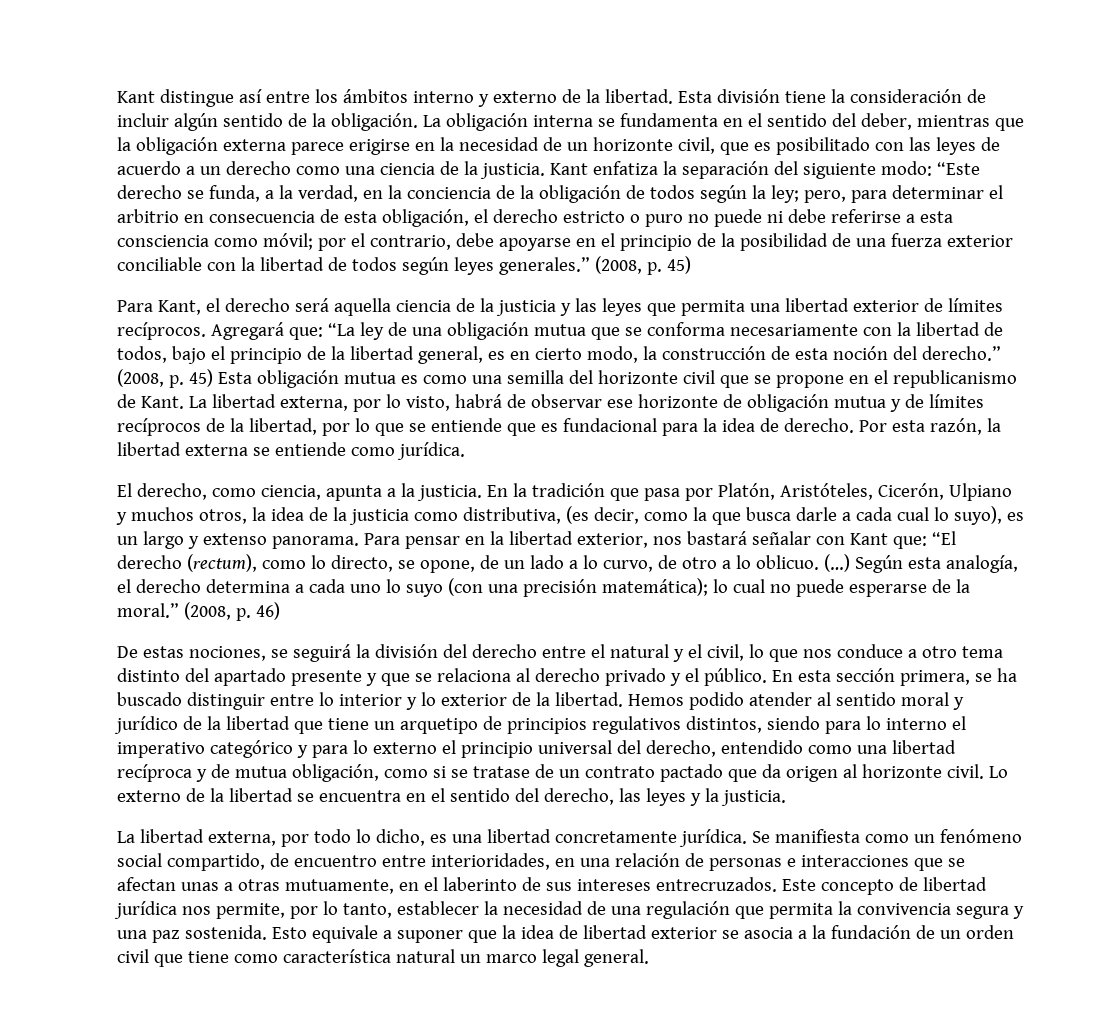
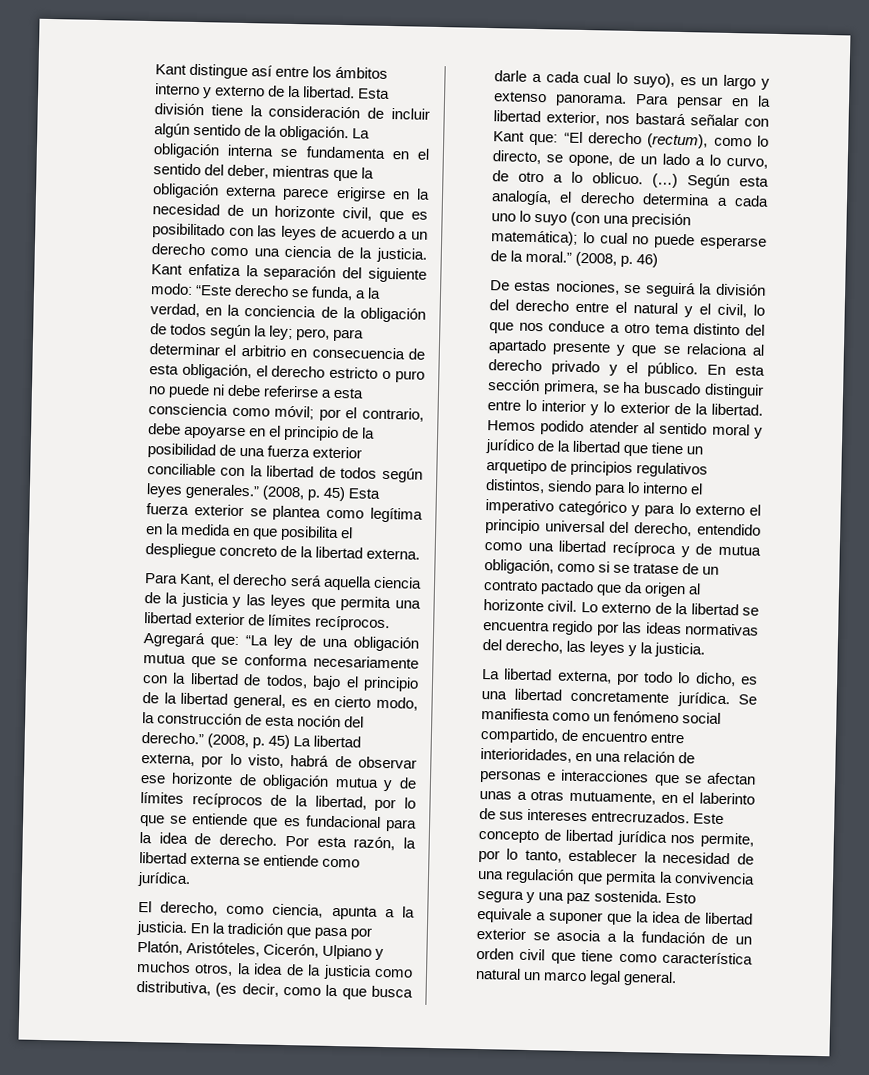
(692, 265) none -> [348,488,381,499] [145,503,423,523] [145,523,354,542] [144,543,421,560] Esta fuerza exterior se plantea como legítima en la medida en que posibilita el despliegue concreto de la libertad externa.
[218,370,1018,388] [117,394,185,409] Esta obligación mutua es como una semilla del horizonte civil que se propone en el republicanismo de Kant. -> (291, 742) none
[406,788,511,802] en el sentido -> [552,620,759,636] regido por las ideas normativas

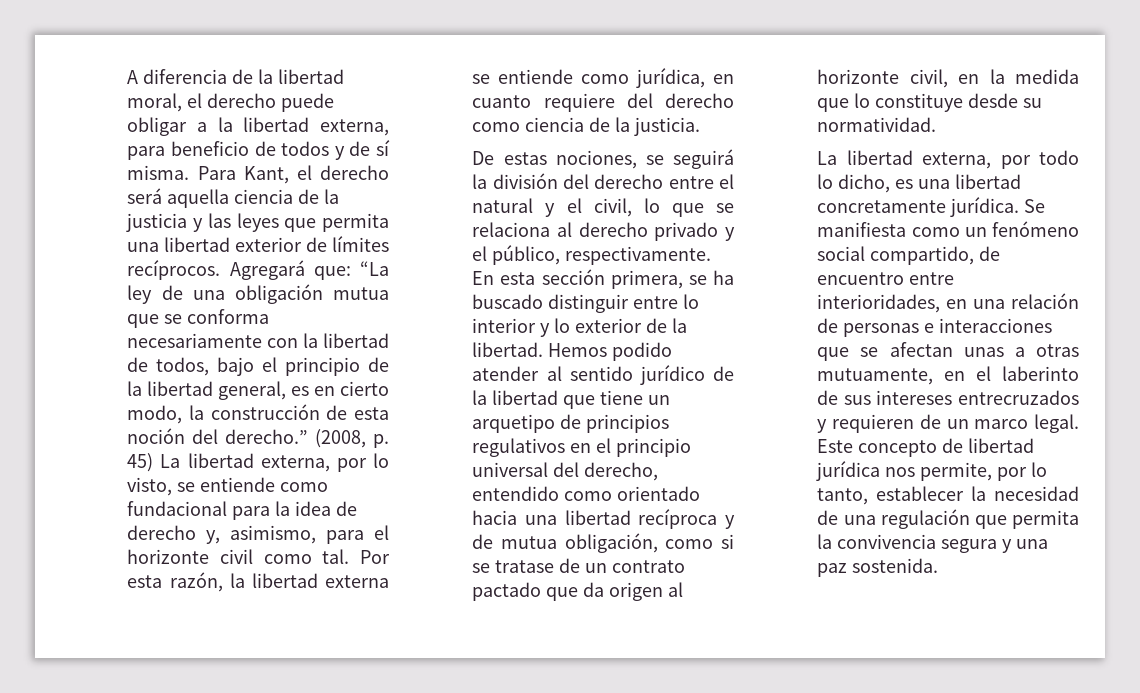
[154,63,389,80] [154,83,391,99] [153,103,430,120] [153,123,371,142] [152,143,430,160] [152,163,375,182] [151,183,430,202] [151,203,428,223] [151,223,428,241] [150,243,427,263] [150,263,427,283] [149,283,382,301] [149,303,426,323] [149,323,365,342] [148,343,425,360] [148,363,425,383] [147,383,365,399] [147,403,424,422] [147,423,376,442] [146,443,363,459] [146,463,423,483] [145,483,381,502] [145,503,423,523] [145,523,354,542] [144,543,421,560] Kant distingue así entre los ámbitos interno y externo de la libertad. Esta división tiene la consideración de incluir algún sentido de la obligación. La obligación interna se fundamenta en el sentido del deber, mientras que la obligación externa parece erigirse en la necesidad de un horizonte civil, que es posibilitado con las leyes de acuerdo a un derecho como una ciencia de la justicia. Kant enfatiza la separación del siguiente modo: “Este derecho se funda, a la verdad, en la conciencia de la obligación de todos según la ley; pero, para determinar el arbitrio en consecuencia de esta obligación, el derecho estricto o puro no puede ni debe referirse a esta consciencia como móvil; por el contrario, debe apoyarse en el principio de la posibilidad de una fuerza exterior conciliable con la libertad de todos según leyes generales.” (2008, p. 45) Esta fuerza exterior se plantea como legítima en la medida en que posibilita el despliegue concreto de la libertad externa. // -> [127,69,344,84] [127,93,334,112] [127,117,389,136] [127,140,390,160] [127,165,190,180] A diferencia de la libertad moral, el derecho puede obligar a la libertad externa, para beneficio de todos y de sí misma.
[290,755,417,769] [139,772,417,792] [139,791,416,812] [138,813,301,829] habrá de observar ese horizonte de obligación mutua y de límites recíprocos de la libertad, por lo que se entiende que es -> [177,477,328,492] se entiende como
[219,833,278,846] derecho. -> [127,525,390,544] [127,549,350,564] derecho y, asimismo, para el horizonte civil como tal.
[136,871,191,888] [137,900,415,920] [135,920,373,940] [136,940,385,961] [135,960,413,980] [135,980,413,1000] [493,70,770,90] [492,91,771,109] [492,110,769,127] [492,131,769,149] [491,150,768,169] [491,170,769,189] [490,190,769,207] [490,210,692,229] [490,230,767,250] [489,250,659,268] jurídica. // El derecho, como ciencia, apunta a la justicia. En la tradición que pasa por Platón, Aristóteles, Cicerón, Ulpiano y muchos otros, la idea de la justicia como distributiva, (es decir, como la que busca darle a cada cual lo suyo), es un largo y extenso panorama. Para pensar en la libertad exterior, nos bastará señalar con Kant que: “El derecho (rectum), como lo directo, se opone, de un lado a lo curvo, de otro a lo oblicuo. (…) Según esta analogía, el derecho determina a cada uno lo suyo (con una precisión matemática); lo cual no puede esperarse de la moral.” (2008, p. 46) -> [636,68,734,88] [472,93,734,112] [472,117,700,136] jurídica, en cuanto requiere del derecho como ciencia de la justicia.
[518,320,765,336] [487,339,658,357] nos conduce a otro tema distinto del apartado presente y que -> (704, 210) none
[647,362,699,378] público. -> [492,245,712,265] público, respectivamente.
[711,423,763,439] moral y -> (633, 373) none
[484,479,704,496] [484,499,745,517] distintos, siendo para lo interno el imperativo categórico y para lo externo -> [570,443,592,453] en
(522, 546) none -> [617,486,701,501] [472,510,518,525] orientado hacia
[547,600,759,616] [482,620,759,636] [481,638,706,658] civil. Lo externo de la libertad se encuentra regido por las ideas normativas del derecho, las leyes y la justicia. -> [909,69,1079,88] [817,93,1042,112] [817,117,937,132] civil, en la medida que lo constituye desde su normatividad.
[591,810,691,824] entrecruzados. -> [958,390,1079,405] [817,414,1079,433] entrecruzados y requieren de un marco legal.
[665,892,697,904] [476,907,753,926] [475,927,752,945] [475,947,753,965] [474,967,678,987] Esto equivale a suponer que la idea de libertad exterior se asocia a la fundación de un orden civil que tiene como característica natural un marco legal general. -> (939, 565) none

